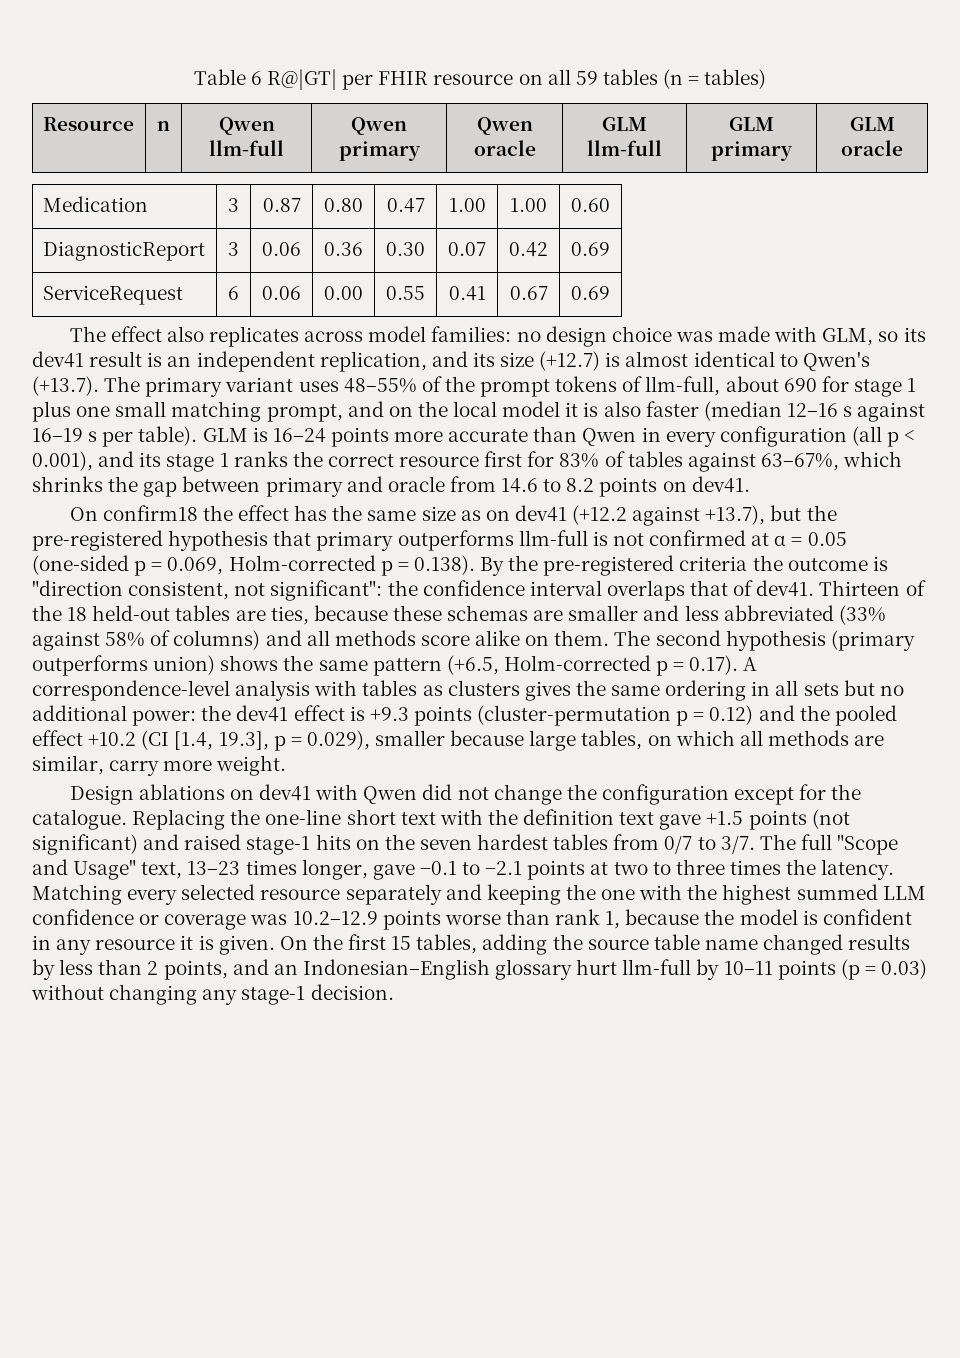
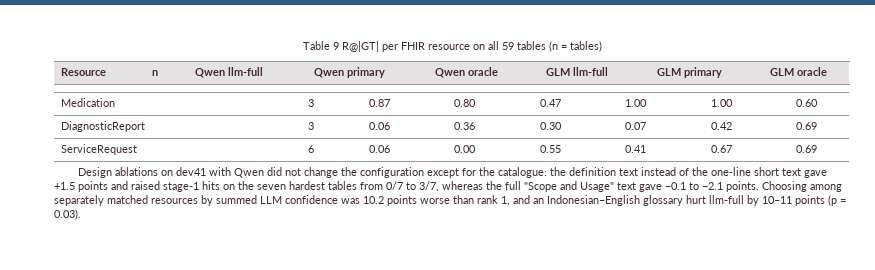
[250,71,262,85] 6 -> [332,42,339,50] 9
[69,326,926,347] [32,351,870,372] [32,376,917,397] [32,401,926,422] [32,426,916,447] [32,451,903,472] [32,476,750,497] [69,505,837,526] [32,530,847,551] [32,555,888,576] [32,580,926,601] [32,605,886,625] [32,630,915,651] [32,655,758,676] [32,680,904,701] [32,705,897,726] [32,730,885,751] [32,755,287,776] // The effect also replicates across model families: no design choice was made with GLM, so its dev41 result is an independent replication, and its size (+12.7) is almost identical to Qwen's (+13.7). The primary variant uses 48–55% of the prompt tokens of llm-full, about 690 for stage 1 plus one small matching prompt, and on the local model it is also faster (median 12–16 s against 16–19 s per table). GLM is 16–24 points more accurate than Qwen in every configuration (all p < 0.001), and its stage 1 ranks the correct resource first for 83% of tables against 63–67%, which shrinks the gap between primary and oracle from 14.6 to 8.2 points on dev41. // On confirm18 the effect has the same size as on dev41 (+12.2 against +13.7), but the pre-registered hypothesis that primary outperforms llm-full is not confirmed at α = 0.05 (one-sided p = 0.069, Holm-corrected p = 0.138). By the pre-registered criteria the outcome is "direction consistent, not significant": the confidence interval overlaps that of dev41. Thirteen of the 18 held-out tables are ties, because these schemas are smaller and less abbreviated (33% against 58% of columns) and all methods score alike on them. The second hypothesis (primary outperforms union) shows the same pattern (+6.5, Holm-corrected p = 0.17). A correspondence-level analysis with tables as clusters gives the same ordering in all sets but no additional power: the dev41 effect is +9.3 points (cluster-permutation p = 0.12) and the pooled effect +10.2 (CI [1.4, 19.3], p = 0.029), smaller because large tables, on which all methods are similar, carry more weight. -> (817, 149) none
[32,809,615,830] catalogue. Replacing the one-line short text with the definition -> [497,167,779,178] catalogue: the definition text instead of the one-line short
[811,809,850,829] [32,834,138,855] (not significant) -> (108, 186) none
[720,834,796,854] 3/7. The -> [419,181,502,192] 3/7, whereas the
[141,859,895,880] [32,884,926,905] [32,909,378,930] text, 13–23 times longer, gave −0.1 to −2.1 points at two to three times the latency. Matching every selected resource separately and keeping the one with the highest summed LLM confidence or coverage was 10.2–12.9 -> [617,181,842,192] [54,195,384,206] text gave −0.1 to −2.1 points. Choosing among separately matched resources by summed LLM confidence was 10.2
[625,909,912,925] [32,934,911,955] [32,959,228,980] because the model is confident in any resource it is given. On the first 15 tables, adding the source table name changed results by less than 2 points, -> (510, 201) none
[881,959,928,979] [31,984,394,1005] 0.03) without changing any stage-1 decision. -> [54,209,81,220] 0.03).

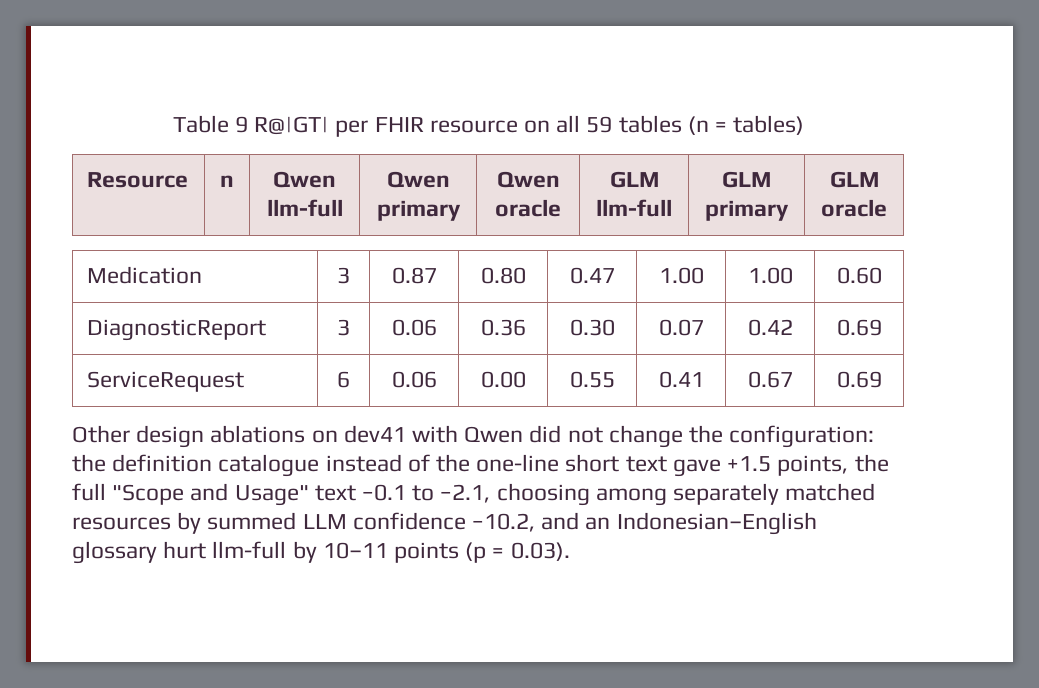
[77,167,112,178] Design -> [72,425,205,448] Other design
[359,167,547,178] configuration except for the catalogue: -> [729,425,875,448] configuration:
[618,168,638,176] text -> [218,454,320,477] catalogue
[78,181,483,192] points and raised stage-1 hits on the seven hardest tables from 0/7 to 3/7, whereas -> [777,455,849,476] points,
[639,184,662,192] gave -> (356, 493) none
[702,181,807,192] −2.1 points. Choosing -> [440,483,590,506] −2.1, choosing
[341,195,510,206] was 10.2 points worse than rank 1, -> [472,513,536,532] −10.2,

